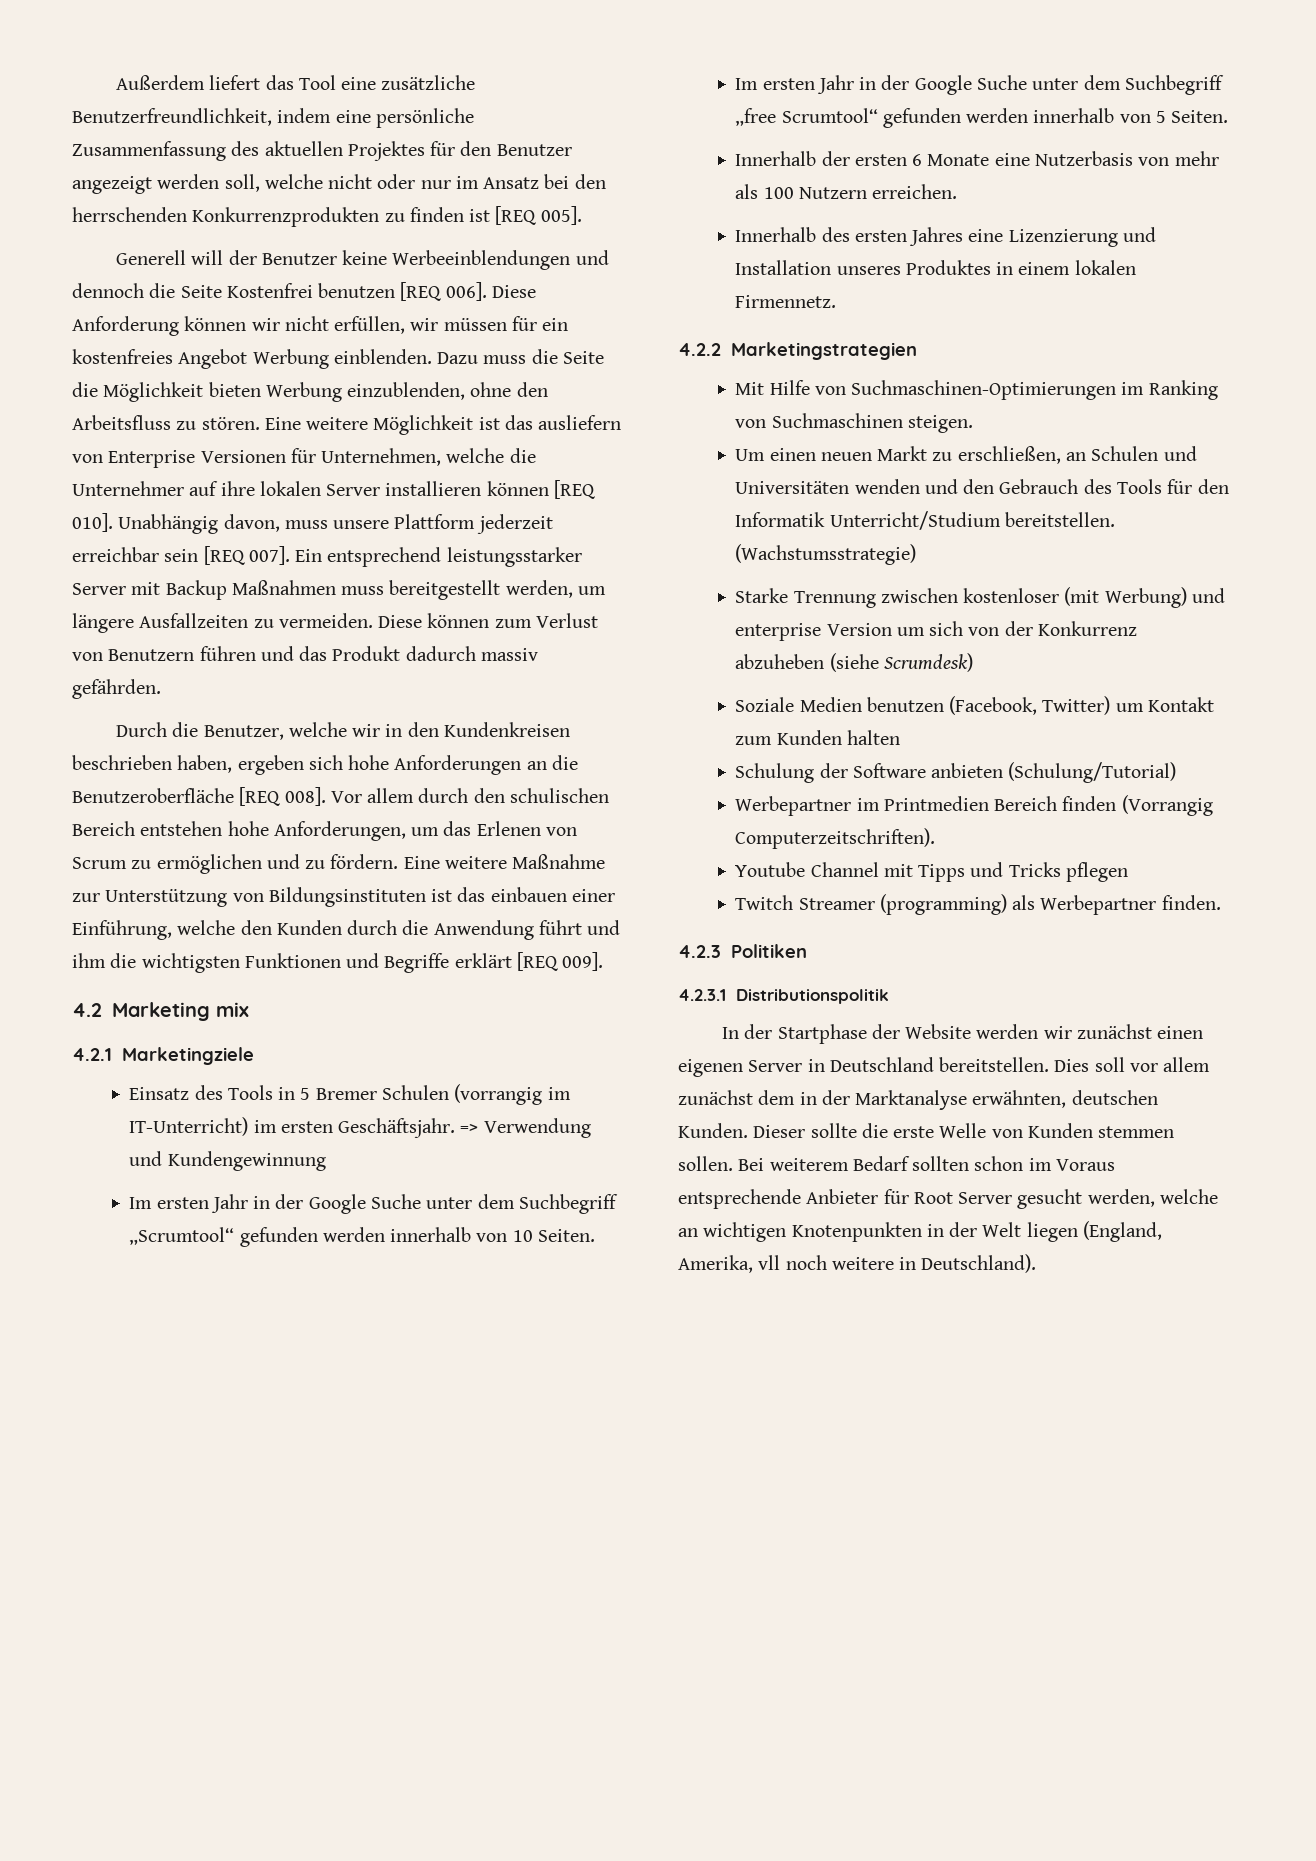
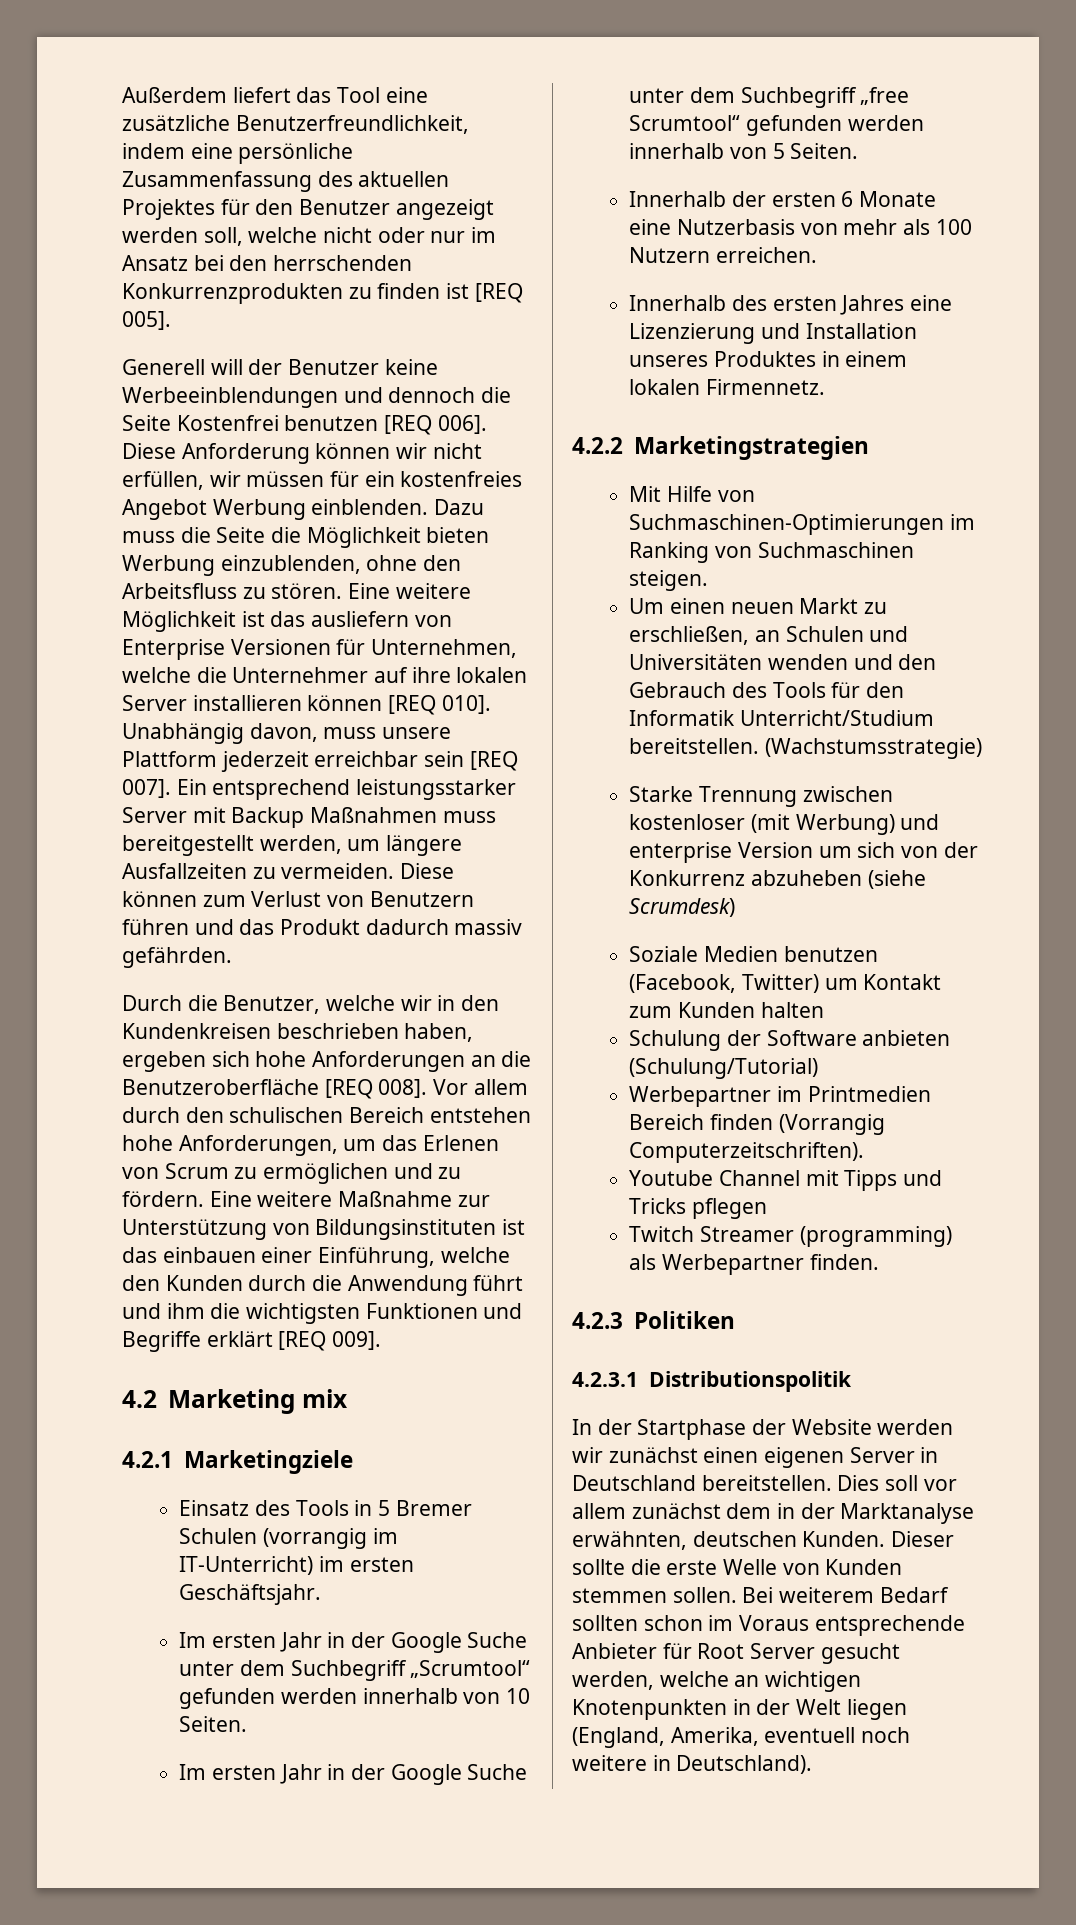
[460,1118,591,1138] [129,1151,326,1171] => Verwendung und Kundengewinnung -> (322, 1594) none
[758,1255,781,1270] vll -> [764,1727,856,1743] eventuell

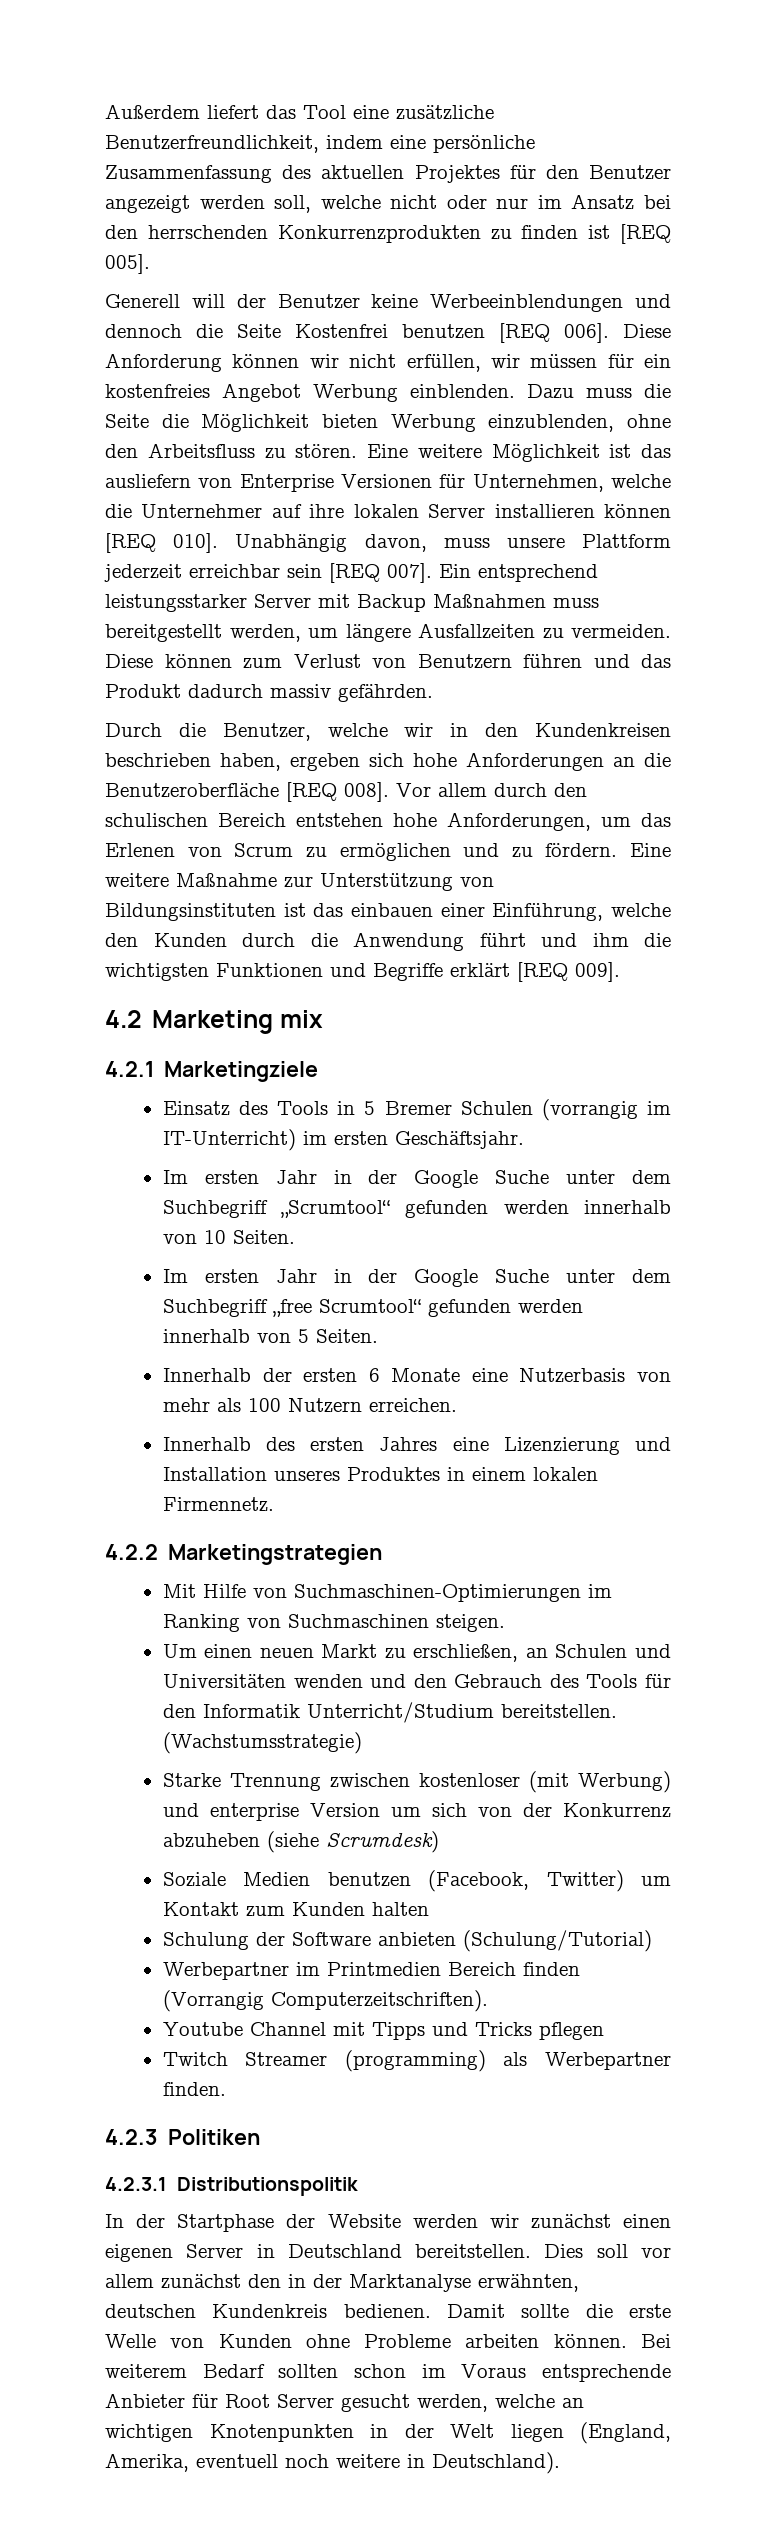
[726,1503,772,1519] dem -> [248,2274,281,2288] den
[802,1531,955,1547] Kunden. Dieser -> [212,2304,505,2318] Kundenkreis bedienen. Damit
[572,1587,737,1603] stemmen sollen. -> [305,2334,627,2348] ohne Probleme arbeiten können.

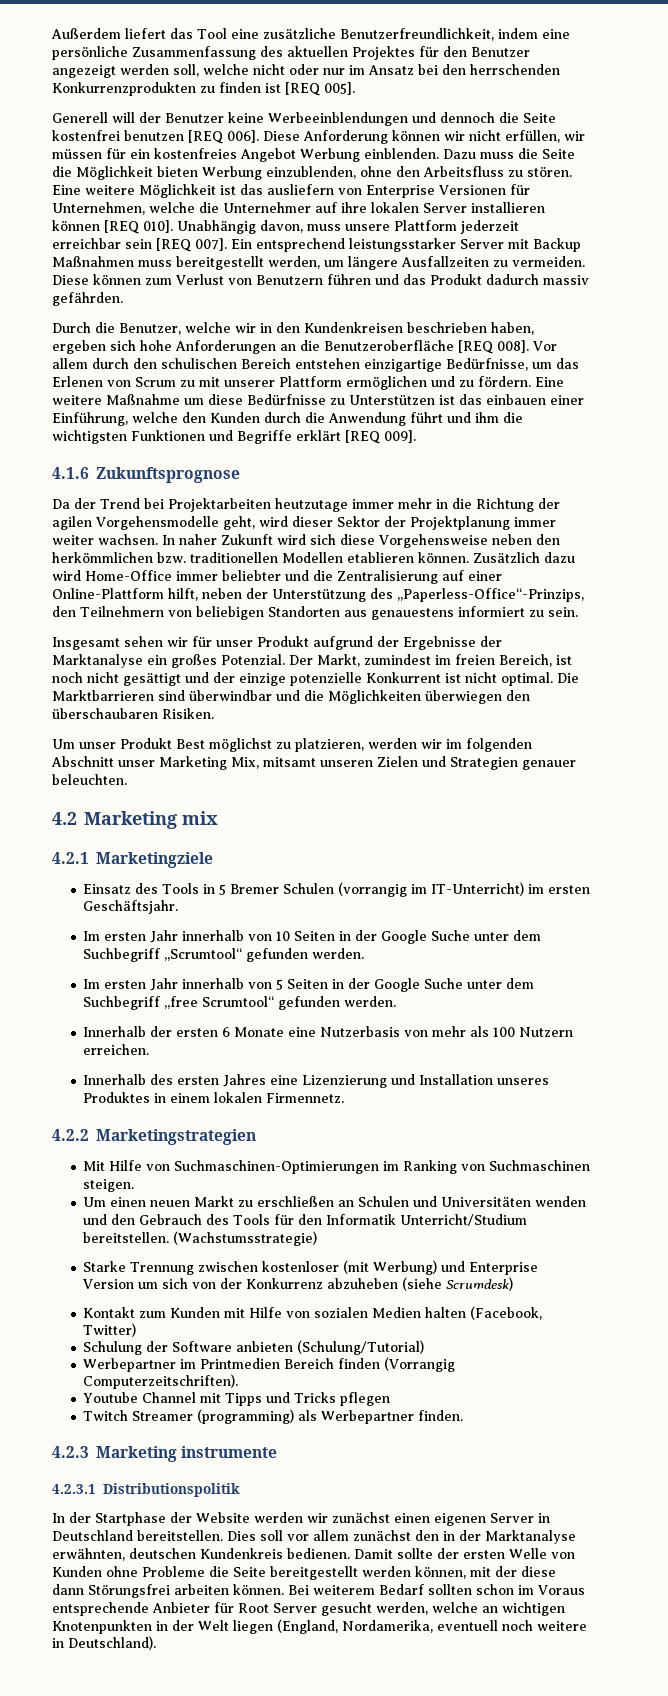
[295,324,388,338] Kostenfrei -> [52,130,120,141] kostenfrei
[393,812,591,831] hohe Anforderungen, -> [364,358,528,372] einzigartige Bedürfnisse,
(327, 852) none -> [199,376,342,387] mit unserer Plattform
[284,873,494,891] [105,903,276,921] zur Unterstützung von Bildungsinstituten -> [184,394,435,405] um diese Bedürfnisse zu Unterstützen
(620, 972) none -> [52,467,240,483] [52,498,560,512] [52,516,556,530] [52,534,560,548] [52,552,575,563] [52,570,502,584] [52,588,584,602] [52,606,578,620] [52,636,502,650] [52,654,572,668] [52,672,579,686] [52,690,530,704] [52,708,214,719] [52,738,532,752] [51,756,576,770] [52,774,127,785] // 4.1.6 Zukunftsprognose // Da der Trend bei Projektarbeiten heutzutage immer mehr in die Richtung der agilen Vorgehensmodelle geht, wird dieser Sektor der Projektplanung immer weiter wachsen. In naher Zukunft wird sich diese Vorgehensweise neben den herkömmlichen bzw. traditionellen Modellen etablieren können. Zusätzlich dazu wird Home-Office immer beliebter und die Zentralisierung auf einer Online-Plattform hilft, neben der Unterstützung des „Paperless-Office“-Prinzips, den Teilnehmern von beliebigen Standorten aus genauestens informiert zu sein. // Insgesamt sehen wir für unser Produkt aufgrund der Ergebnisse der Marktanalyse ein großes Potenzial. Der Markt, zumindest im freien Bereich, ist noch nicht gesättigt und der einzige potenzielle Konkurrent ist nicht optimal. Die Marktbarrieren sind überwindbar und die Möglichkeiten überwiegen den überschaubaren Risiken. // Um unser Produkt Best möglichst zu platzieren, werden wir im folgenden Abschnitt unser Marketing Mix, mitsamt unseren Zielen und Strategien genauer beleuchten.
(317, 1177) none -> [182,930,336,941] innerhalb von 10 Seiten
[503,1200,671,1214] [162,1230,295,1244] [162,1269,317,1283] werden innerhalb von 10 Seiten. // Im ersten Jahr -> [312,948,365,959] [83,978,329,991] werden. // Im ersten Jahr innerhalb von 5 Seiten
[517,1299,583,1313] [162,1329,378,1343] werden innerhalb von 5 Seiten. -> [344,996,397,1007] werden.
[413,1644,519,1662] erschließen, -> [257,1196,335,1207] erschließen
[209,1803,299,1821] enterprise -> [469,1262,539,1275] Enterprise
[162,1870,672,1892] [162,1902,365,1917] Soziale Medien benutzen (Facebook, Twitter) um Kontakt zum Kunden -> [83,1307,422,1318] Kontakt zum Kunden mit Hilfe von sozialen Medien
(429, 1909) none -> [470,1306,543,1320] [83,1323,137,1337] (Facebook, Twitter)
[168,2129,261,2145] Politiken -> [96,1446,278,1462] Marketing instrumente
[585,2304,671,2318] die erste -> [437,1548,505,1559] der ersten
(452, 2341) none -> [209,1566,556,1580] [52,1584,170,1598] die Seite bereitgestellt werden können, mit der diese dann Störungsfrei
[105,2453,189,2472] Amerika, -> [342,1620,433,1633] Nordamerika,

